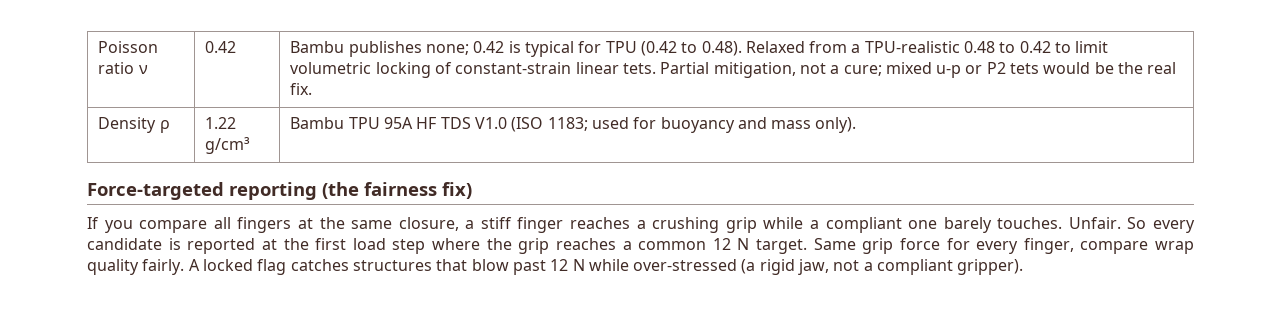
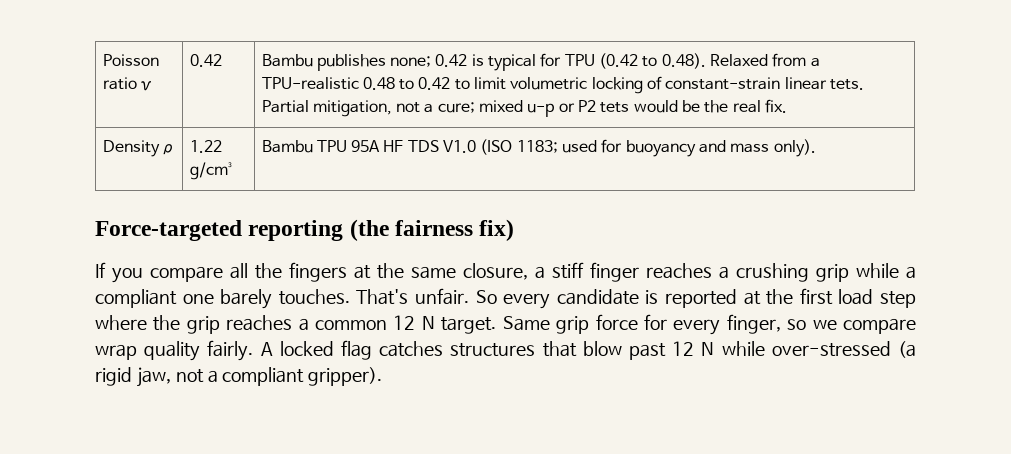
(231, 223) none -> [255,263,283,279] the
[1068,217,1121,229] Unfair. -> [356,288,469,305] That's unfair.
(1074, 246) none -> [787,319,837,330] so we

